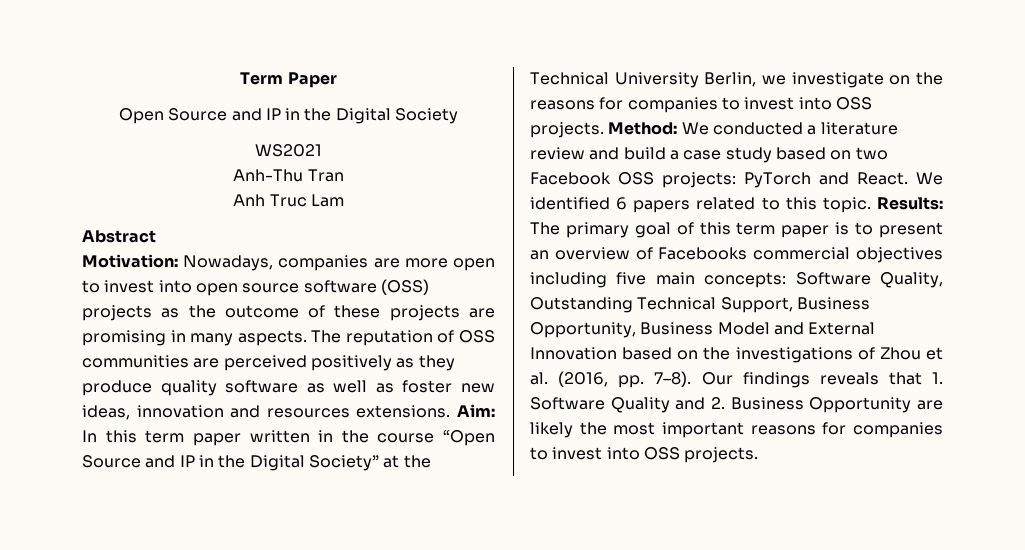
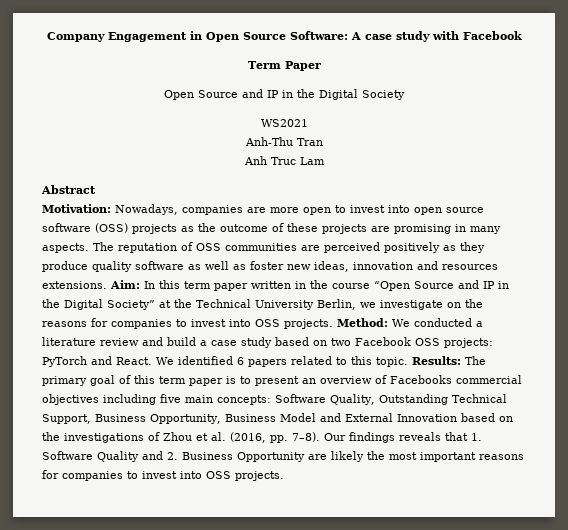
(240, 78) none -> [46,31,522,42] Company Engagement in Open Source Software: A case study with Facebook //

